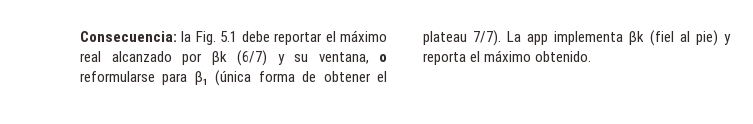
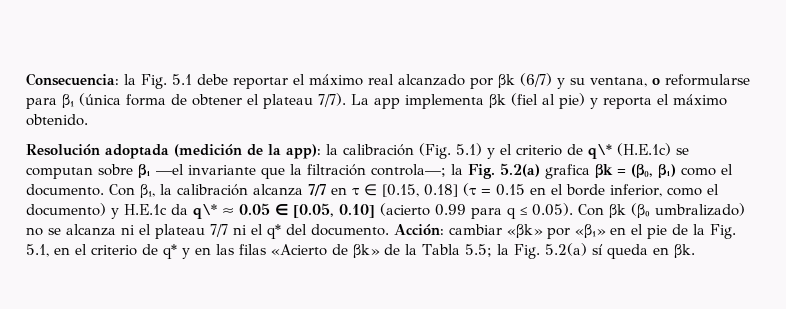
(592, 56) none -> [26,143,689,159] [26,163,733,179] [26,183,719,198] [26,203,745,219] [26,224,736,239] [26,243,695,259] // Resolución adoptada (medición de la app): la calibración (Fig. 5.1) y el criterio de q\* (H.E.1c) se computan sobre β₁ —el invariante que la filtración controla—; la Fig. 5.2(a) grafica βk = (β₀, β₁) como el documento. Con β₁, la calibración alcanza 7/7 en τ ∈ [0.15, 0.18] (τ = 0.15 en el borde inferior, como el documento) y H.E.1c da q\* ≈ 0.05 ∈ [0.05, 0.10] (acierto 0.99 para q ≤ 0.05). Con βk (β₀ umbralizado) no se alcanza ni el plateau 7/7 ni el q* del documento. Acción: cambiar «βk» por «β₁» en el pie de la Fig. 5.1, en el criterio de q* y en las filas «Acierto de βk» de la Tabla 5.5; la Fig. 5.2(a) sí queda en βk.

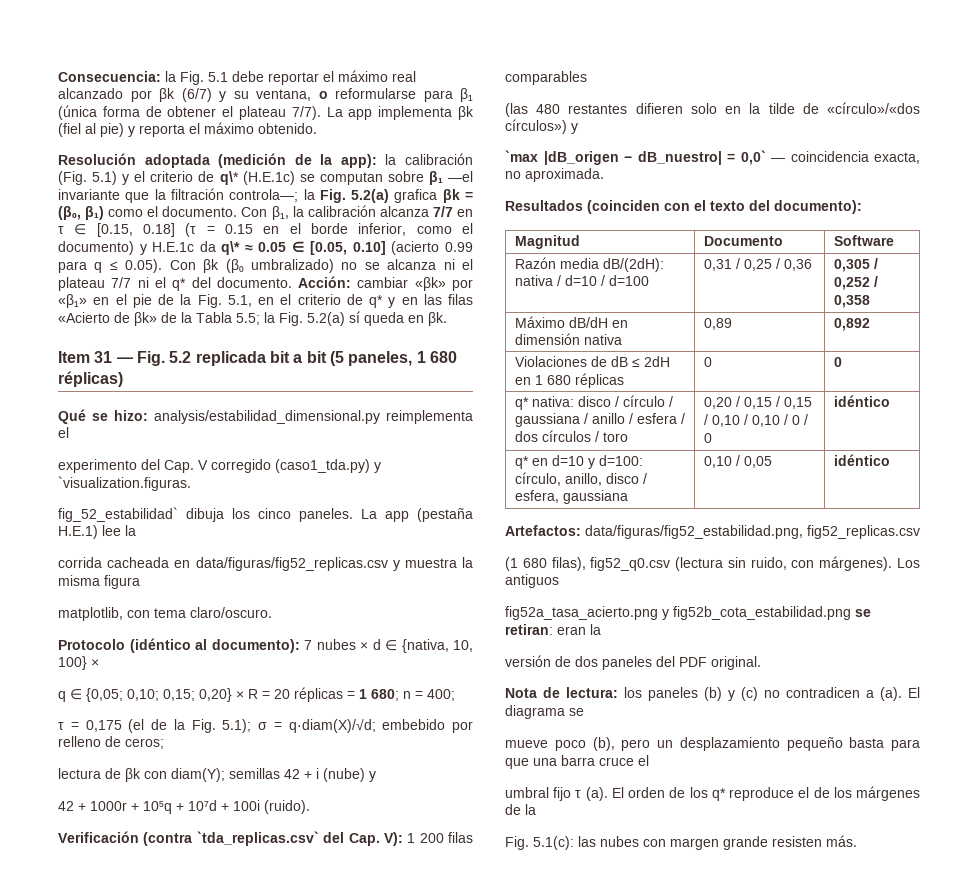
(695, 251) none -> [58,351,457,366] [58,371,123,387] [58,409,473,424] [58,427,69,438] [58,459,381,473] [58,476,191,491] [58,507,473,522] [58,525,136,539] [58,557,474,571] [58,575,140,589] [58,607,272,621] [58,638,473,653] [58,656,99,670] [58,687,455,702] [58,718,473,733] [58,736,164,749] [58,768,376,782] [58,800,310,814] [58,831,473,846] [505,71,587,85] [505,102,920,117] [505,119,578,134] [505,150,920,165] [505,168,604,182] [505,200,862,214] [514,235,580,249] [703,236,783,246] [833,235,894,246] [514,257,664,272] [514,275,649,286] [703,258,812,271] [833,258,878,272] [833,276,878,290] [833,295,870,308] [514,316,628,328] [514,333,622,345] [703,318,732,330] [833,318,870,331] [514,356,670,367] [514,373,624,388] [703,357,712,367] [833,357,842,367] [514,395,673,410] [514,413,685,427] [514,430,628,442] [703,396,812,409] [703,414,808,427] [703,433,712,443] [833,395,890,407] [514,455,643,469] [514,472,647,486] [514,490,628,504] [703,455,772,468] [833,454,890,466] [505,525,920,539] [505,556,920,571] [505,574,559,588] [505,606,871,620] [505,624,601,635] [505,655,761,670] [505,687,920,701] [505,705,584,719] [505,737,920,751] [505,755,649,769] [505,786,920,801] [505,804,536,815] [505,835,857,850] // Item 31 — Fig. 5.2 replicada bit a bit (5 paneles, 1 680 réplicas) // Qué se hizo: analysis/estabilidad_dimensional.py reimplementa el // experimento del Cap. V corregido (caso1_tda.py) y `visualization.figuras. // fig_52_estabilidad` dibuja los cinco paneles. La app (pestaña H.E.1) lee la // corrida cacheada en data/figuras/fig52_replicas.csv y muestra la misma figura // matplotlib, con tema claro/oscuro. // Protocolo (idéntico al documento): 7 nubes × d ∈ {nativa, 10, 100} × // q ∈ {0,05; 0,10; 0,15; 0,20} × R = 20 réplicas = 1 680; n = 400; // τ = 0,175 (el de la Fig. 5.1); σ = q·diam(X)/√d; embebido por relleno de ceros; // lectura de βk con diam(Y); semillas 42 + i (nube) y // 42 + 1000r + 10⁵q + 10⁷d + 100i (ruido). // Verificación (contra `tda_replicas.csv` del Cap. V): 1 200 filas comparables // (las 480 restantes difieren solo en la tilde de «círculo»/«dos círculos») y // `max |dB_origen − dB_nuestro| = 0,0` — coincidencia exacta, no aproximada. // Resultados (coinciden con el texto del documento): // Magnitud | Documento | Software // Razón media dB/(2dH): nativa / d=10 / d=100 | 0,31 / 0,25 / 0,36 | 0,305 / 0,252 / 0,358 // Máximo dB/dH en dimensión nativa | 0,89 | 0,892 // Violaciones de dB ≤ 2dH en 1 680 réplicas | 0 | 0 // q* nativa: disco / círculo / gaussiana / anillo / esfera / dos círculos / toro | 0,20 / 0,15 / 0,15 / 0,10 / 0,10 / 0 / 0 | idéntico // q* en d=10 y d=100: círculo, anillo, disco / esfera, gaussiana | 0,10 / 0,05 | idéntico // Artefactos: data/figuras/fig52_estabilidad.png, fig52_replicas.csv // (1 680 filas), fig52_q0.csv (lectura sin ruido, con márgenes). Los antiguos // fig52a_tasa_acierto.png y fig52b_cota_estabilidad.png se retiran: eran la // versión de dos paneles del PDF original. // Nota de lectura: los paneles (b) y (c) no contradicen a (a). El diagrama se // mueve poco (b), pero un desplazamiento pequeño basta para que una barra cruce el // umbral fijo τ (a). El orden de los q* reproduce el de los márgenes de la // Fig. 5.1(c): las nubes con margen grande resisten más.

